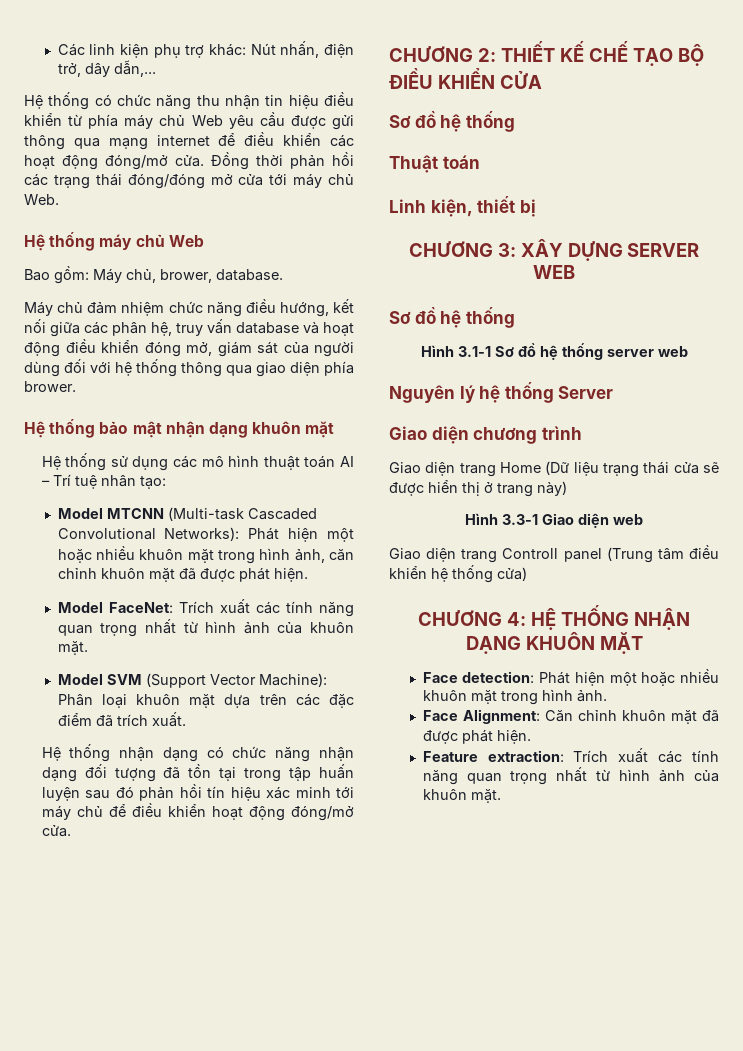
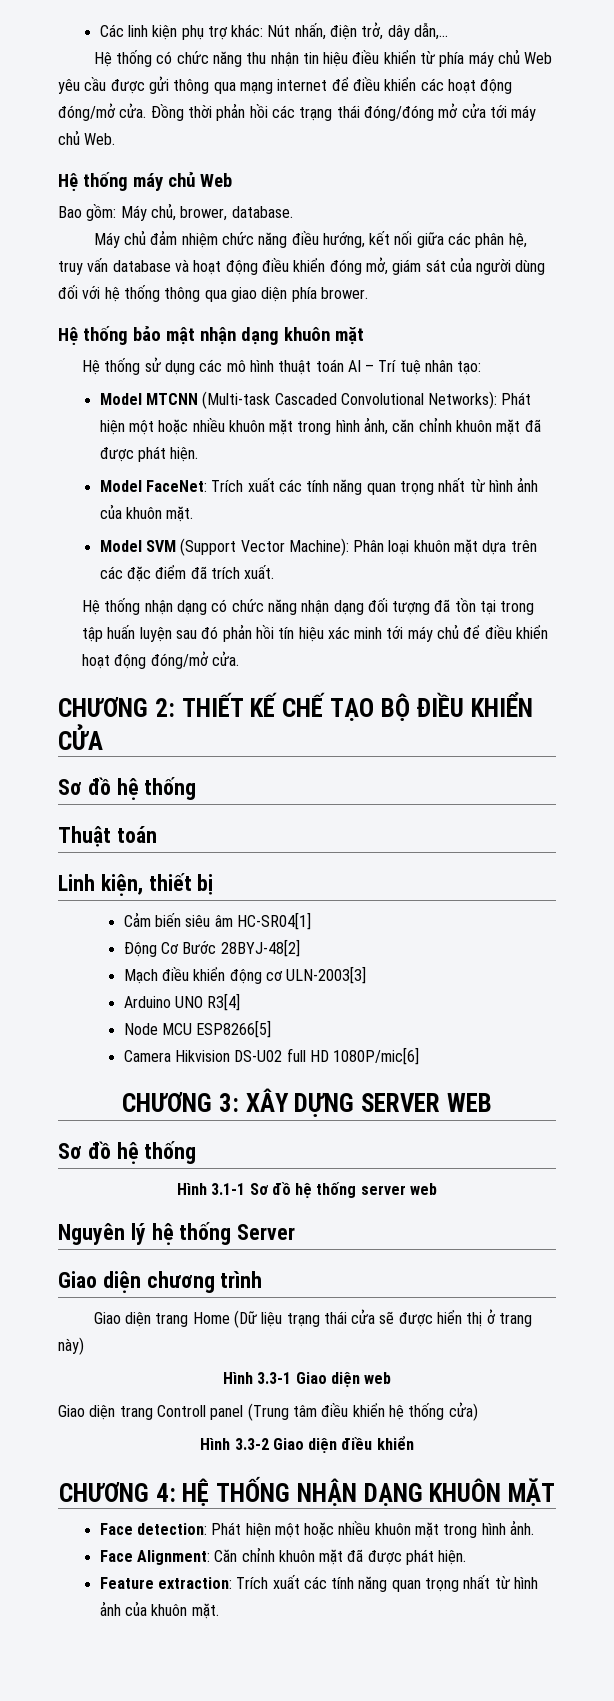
(536, 208) none -> [123,912,311,930] [123,939,300,957] [123,966,367,984] [123,993,241,1011] [123,1020,272,1038] [123,1047,420,1065] // Cảm biến siêu âm HC-SR04[1] // Động Cơ Bước 28BYJ-48[2] // Mạch điều khiển động cơ ULN-2003[3] // Arduino UNO R3[4] // Node MCU ESP8266[5] // Camera Hikvision DS-U02 full HD 1080P/mic[6]
(527, 574) none -> [200,1436,414,1453] // Hình 3.3-2 Giao diện điều khiển

